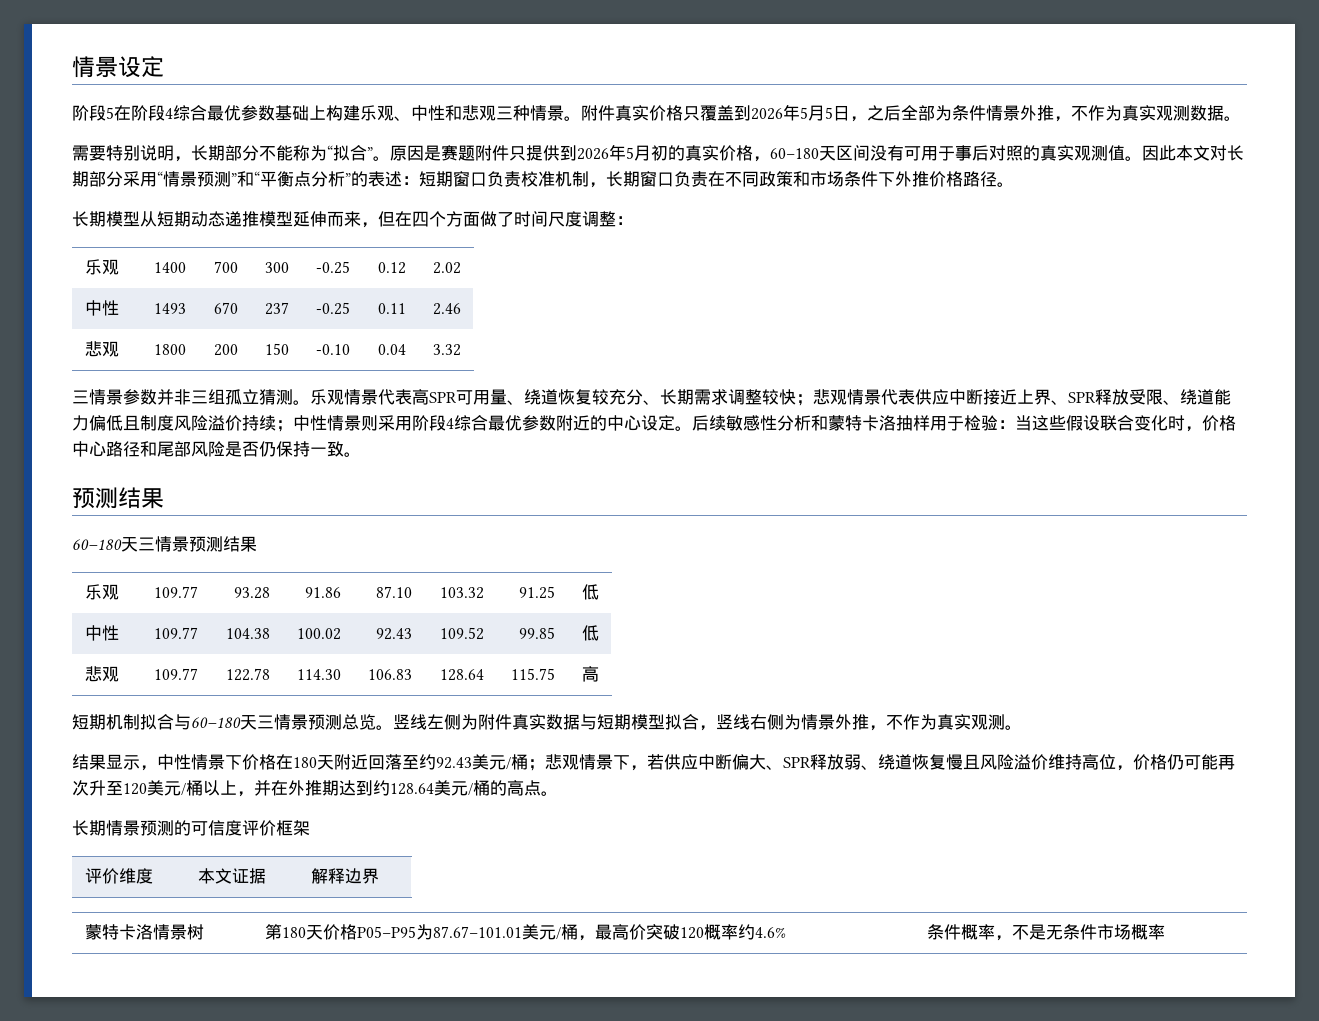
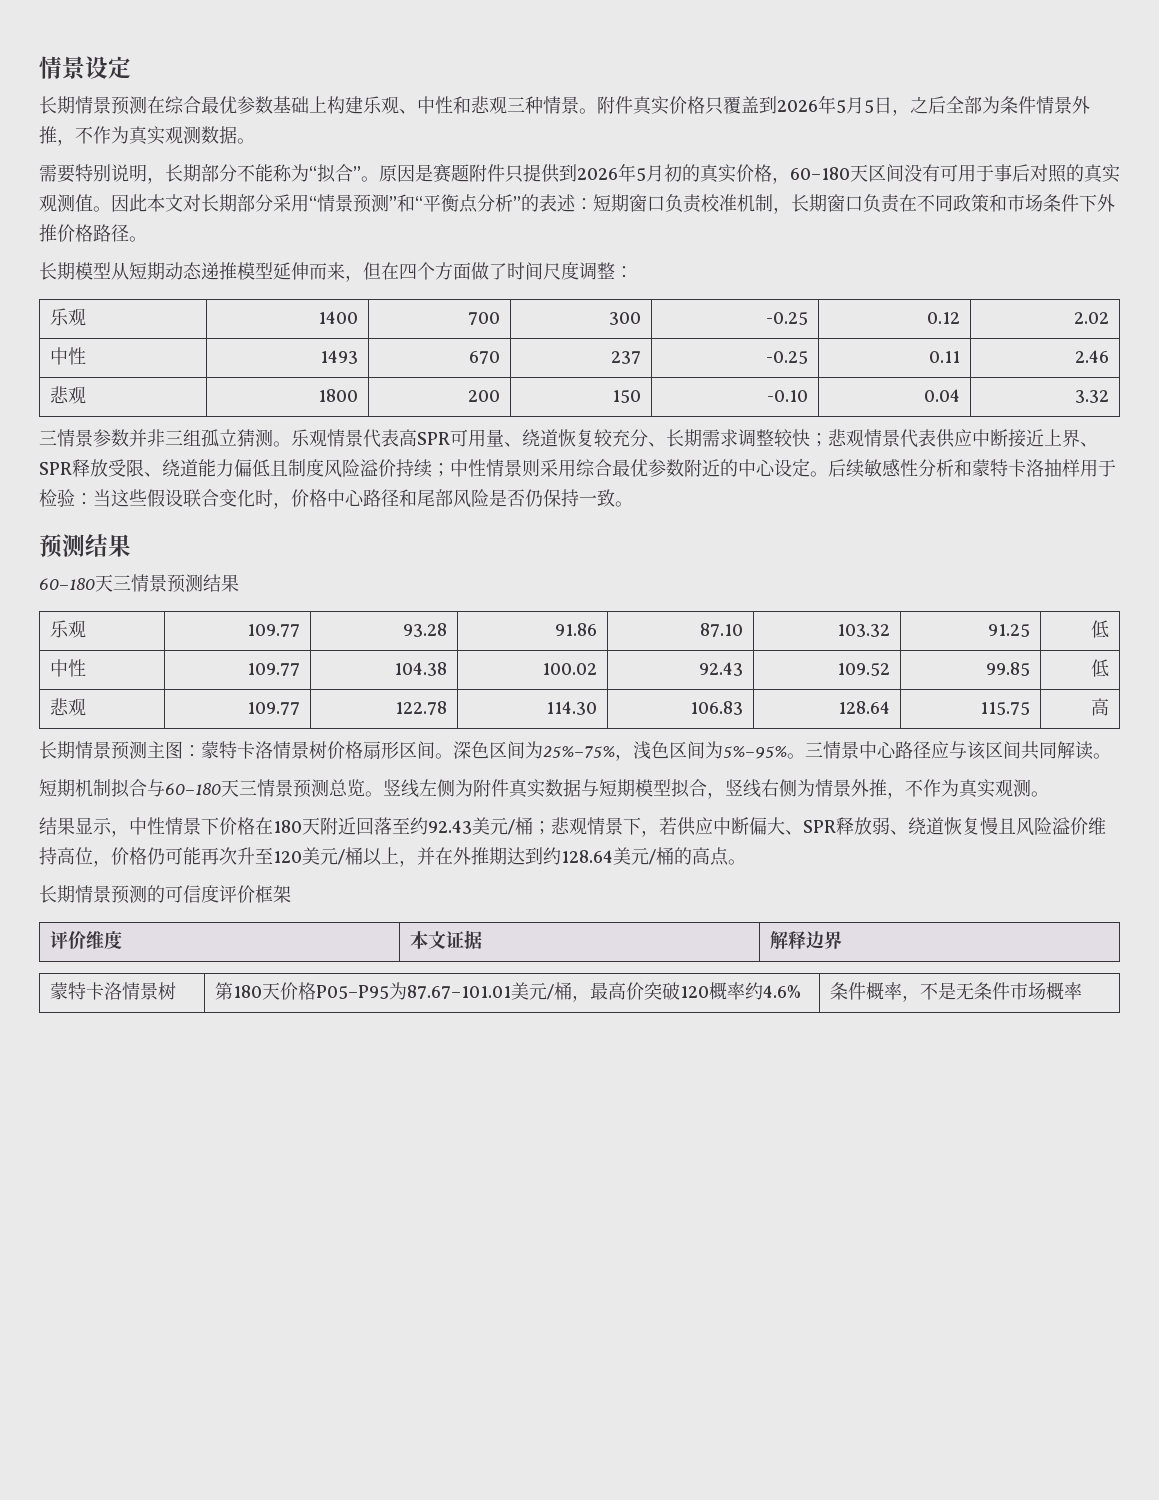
[72,105,173,121] 阶段5在阶段4 -> [39,96,165,115] 长期情景预测在
[412,415,454,431] 阶段4 -> (576, 468) none
(599, 674) none -> [39,741,1111,761] // 长期情景预测主图：蒙特卡洛情景树价格扇形区间。深色区间为25%–75%，浅色区间为5%–95%。三情景中心路径应与该区间共同解读。

